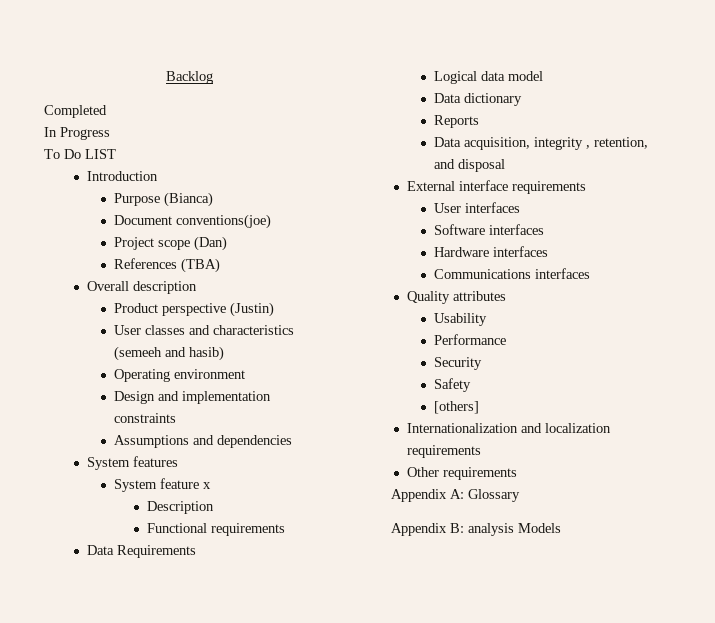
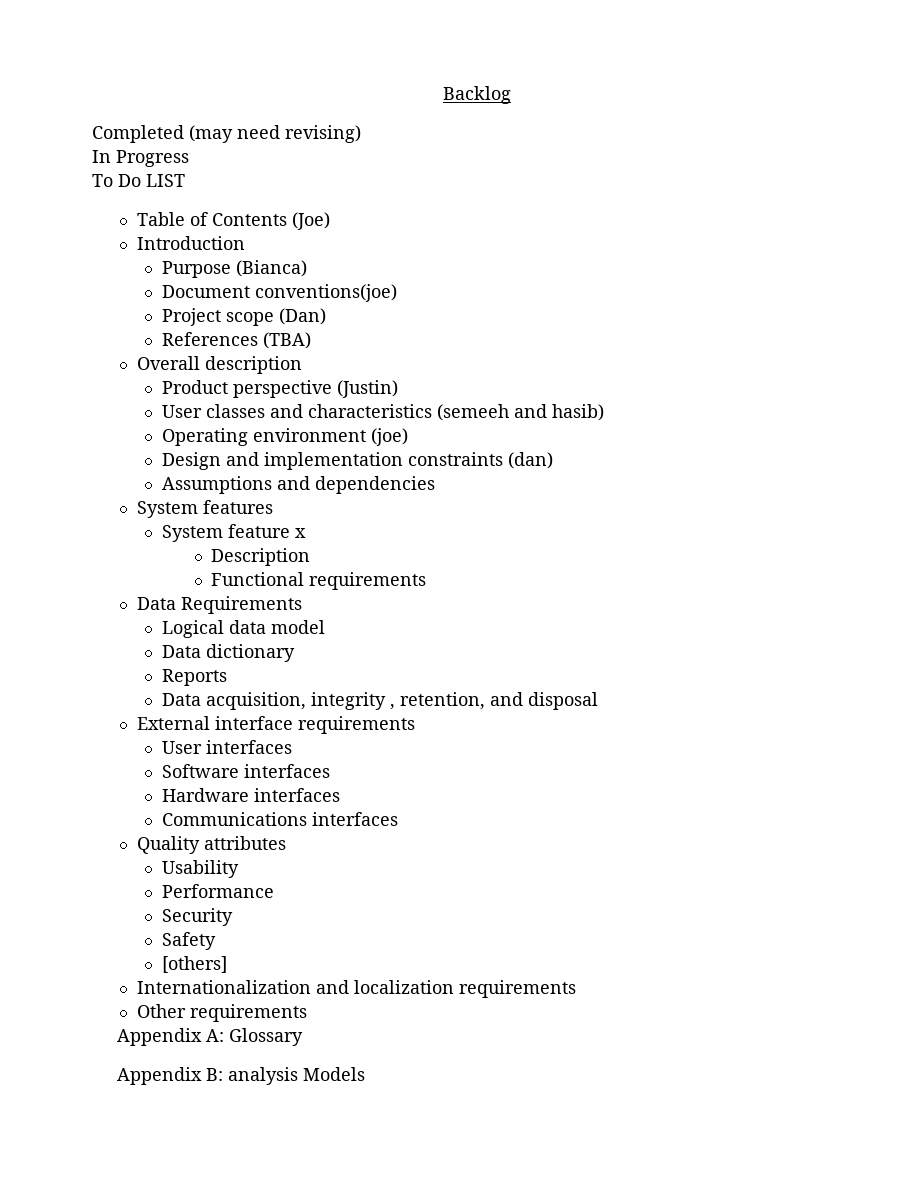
(107, 111) none -> [189,125,361,143] (may need revising)
(116, 154) none -> [136,212,330,230] // Table of Contents (Joe)
(246, 374) none -> [370,428,408,446] (joe)
(177, 418) none -> [507,452,553,469] (dan)

